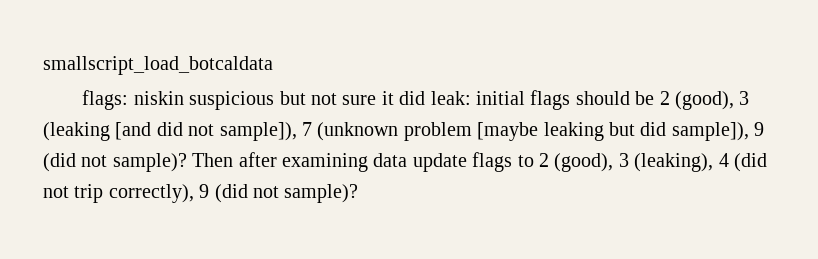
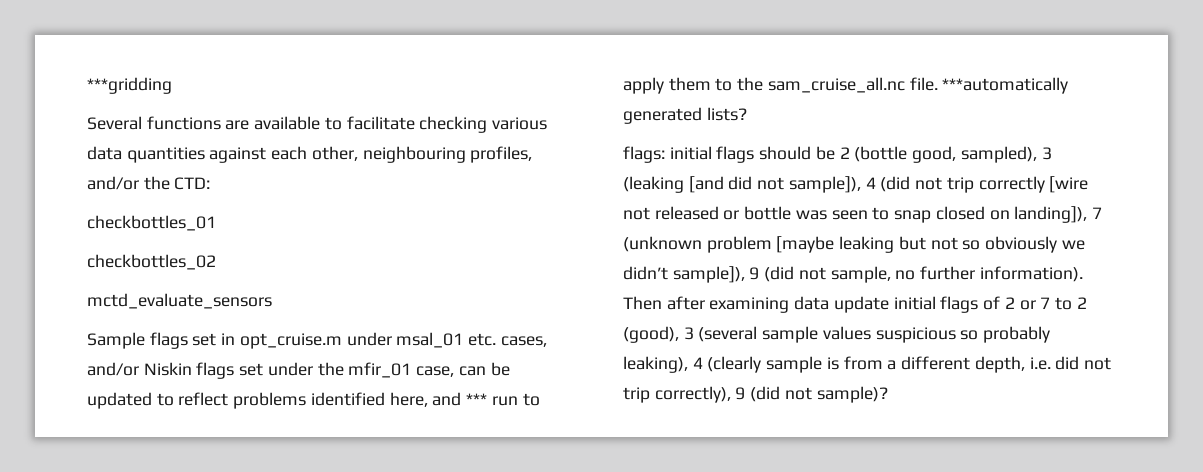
[43,56,273,75] [82,90,471,110] smallscript_load_botcaldata // flags: niskin suspicious but not sure it did leak: -> [87,77,172,94] [87,116,548,133] [87,146,533,163] [87,176,211,190] [87,215,216,231] [87,254,216,270] [87,293,272,309] [87,332,547,349] [87,362,510,379] [87,392,540,409] [623,77,1069,94] [623,107,747,124] [623,146,665,163] ***gridding // Several functions are available to facilitate checking various data quantities against each other, neighbouring profiles, and/or the CTD: // checkbottles_01 // checkbottles_02 // mctd_evaluate_sensors // Sample flags set in opt_cruise.m under msal_01 etc. cases, and/or Niskin flags set under the mfir_01 case, can be updated to reflect problems identified here, and *** run to apply them to the sam_cruise_all.nc file. ***automatically generated lists? // flags:
[674,91,734,110] (good), -> [854,146,1037,163] (bottle good, sampled),
(297, 131) none -> [865,176,1089,193] [623,206,1088,223] 4 (did not trip correctly [wire not released or bottle was seen to snap closed on landing]),
[640,122,765,141] [43,153,187,172] did sample]), 9 (did not sample)? -> [930,236,1085,253] [623,266,1083,283] not so obviously we didn’t sample]), 9 (did not sample, no further information).
[472,152,767,172] flags to 2 (good), 3 (leaking), 4 (did -> [893,296,1087,313] [623,326,1051,343] [623,356,1080,373] initial flags of 2 or 7 to 2 (good), 3 (several sample values suspicious so probably leaking), 4 (clearly sample is from a different depth, i.e. did

